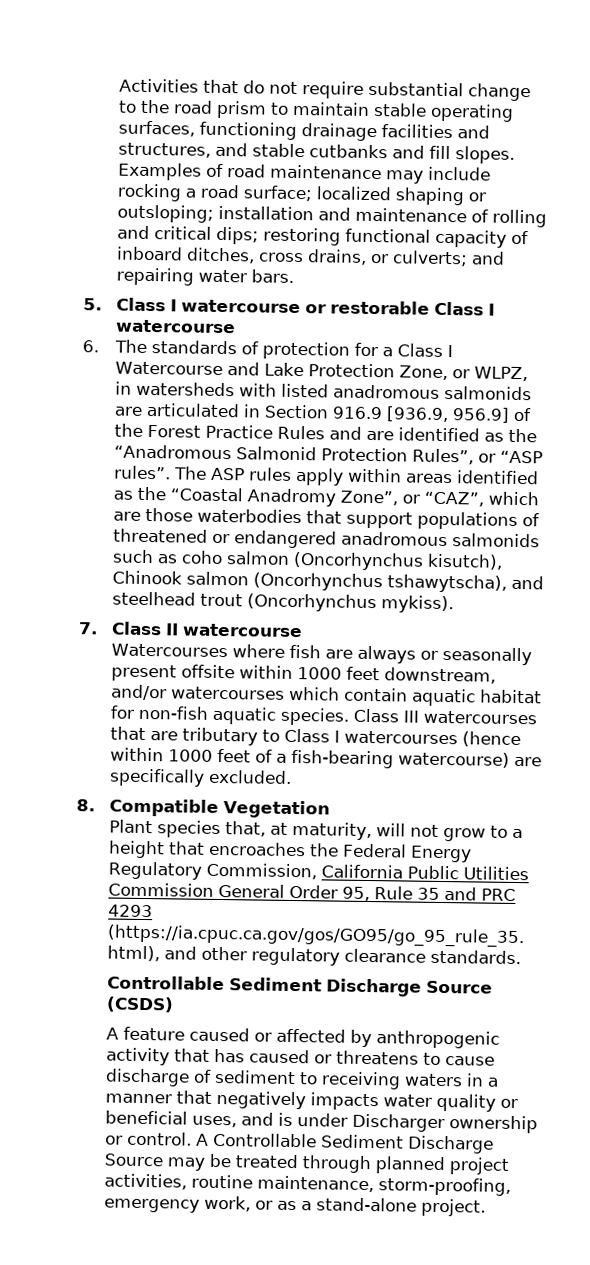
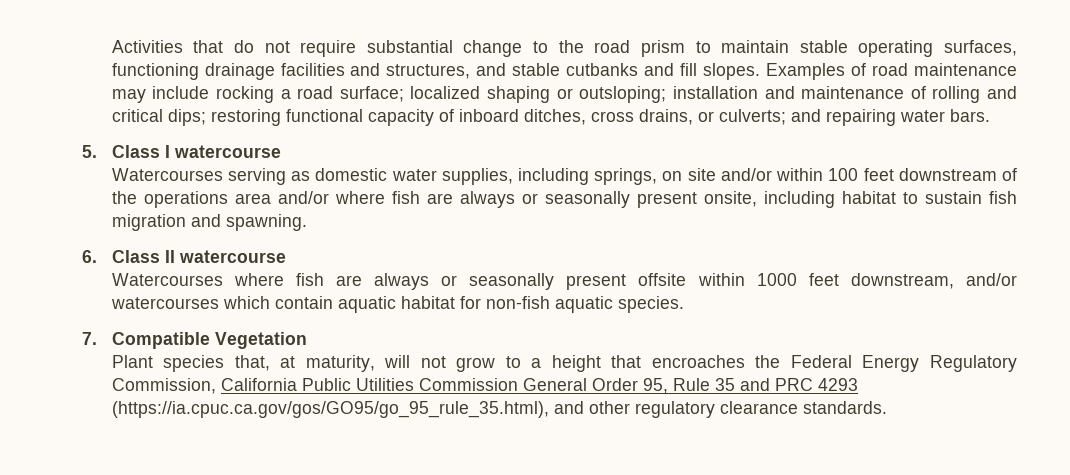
[304,300,495,316] [115,319,236,334] [81,339,453,360] [114,361,528,382] [114,381,532,401] [113,402,532,423] [113,423,537,443] [113,444,543,465] [113,465,539,486] [112,486,539,507] [112,507,540,530] [112,528,540,549] [111,549,503,571] [111,570,544,593] [111,591,454,614] [77,622,98,635] or restorable Class I watercourse // 6. The standards of protection for a Class I Watercourse and Lake Protection Zone, or WLPZ, in watersheds with listed anadromous salmonids are articulated in Section 916.9 [936.9, 956.9] of the Forest Practice Rules and are identified as the “Anadromous Salmonid Protection Rules”, or “ASP rules”. The ASP rules apply within areas identified as the “Coastal Anadromy Zone”, or “CAZ”, which are those waterbodies that support populations of threatened or endangered anadromous salmonids such as coho salmon (Oncorhynchus kisutch), Chinook salmon (Oncorhynchus tshawytscha), and steelhead trout (Oncorhynchus mykiss). // 7. -> [111,168,1018,185] [111,191,1017,208] [111,214,307,231] [82,250,98,263] // Watercourses serving as domestic water supplies, including springs, on site and/or within 100 feet downstream of the operations area and/or where fish are always or seasonally present onsite, including habitat to sustain fish migration and spawning. // 6.
[352,708,537,725] [109,726,521,748] [109,747,542,769] [108,768,292,787] [75,799,95,812] Class III watercourses that are tributary to Class I watercourses (hence within 1000 feet of a fish-bearing watercourse) are specifically excluded. // 8. -> [82,332,98,345] // 7.
[106,975,493,997] [105,996,174,1013] [105,1026,500,1049] [105,1047,495,1066] [104,1068,499,1090] [104,1090,518,1112] [104,1110,538,1134] [104,1131,494,1154] [103,1153,509,1175] [103,1173,511,1196] [103,1195,486,1217] // Controllable Sediment Discharge Source (CSDS) // A feature caused or affected by anthropogenic activity that has caused or threatens to cause discharge of sediment to receiving waters in a manner that negatively impacts water quality or beneficial uses, and is under Discharger ownership or control. A Controllable Sediment Discharge Source may be treated through planned project activities, routine maintenance, storm-proofing, emergency work, or as a stand-alone project. -> (887, 407) none

